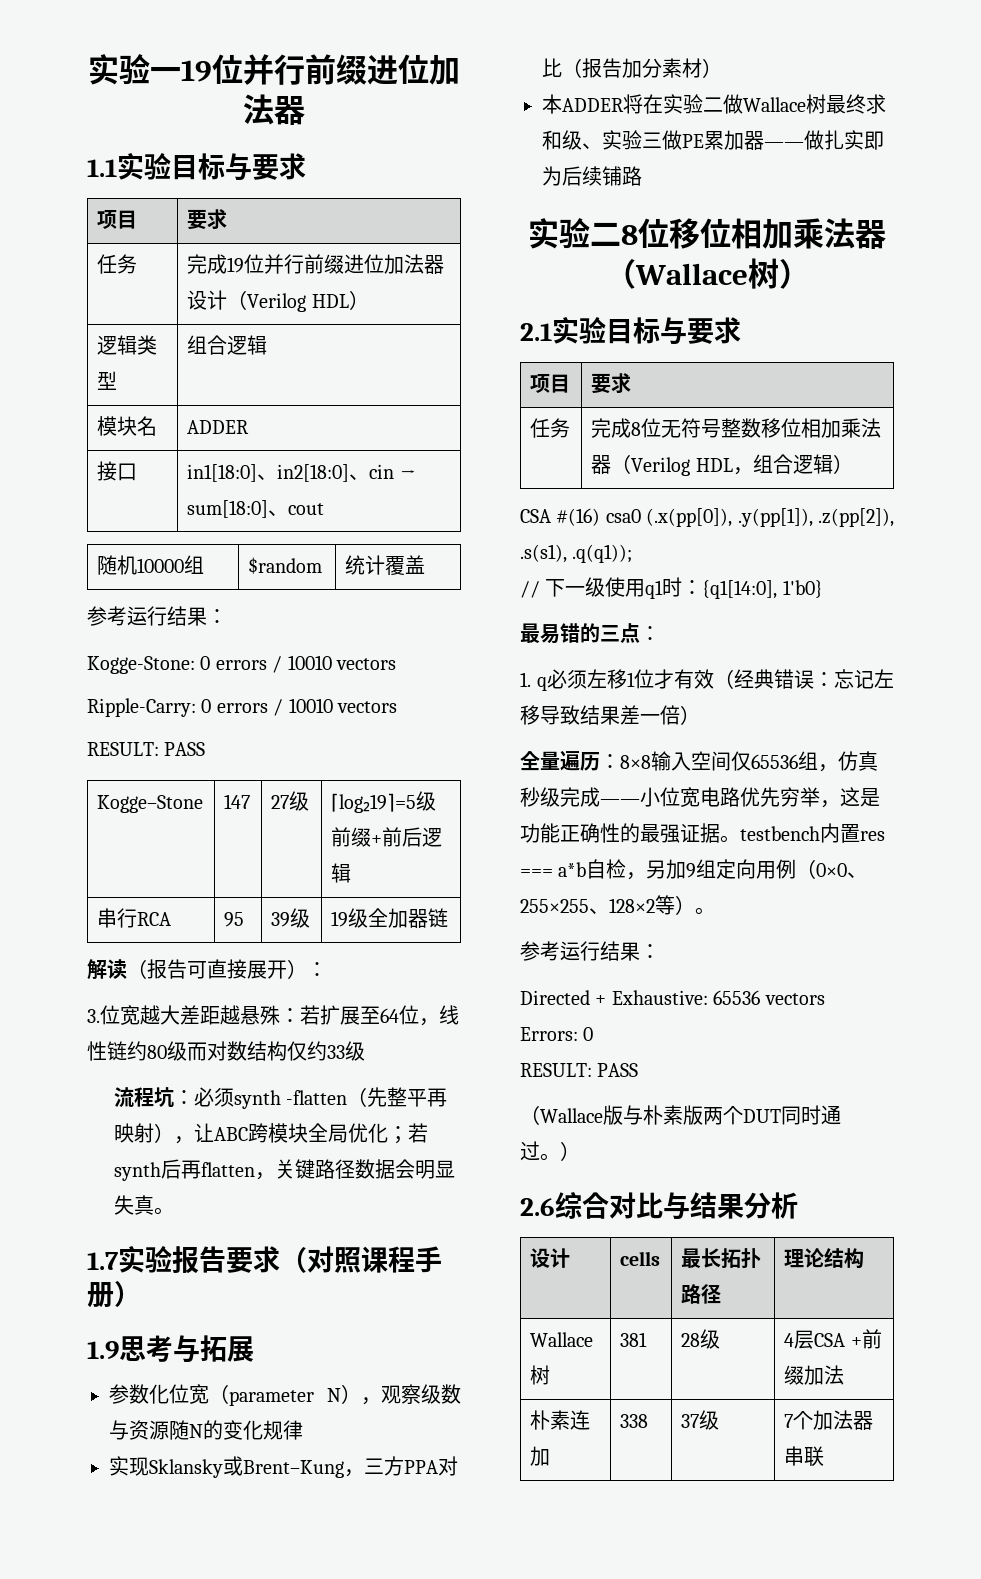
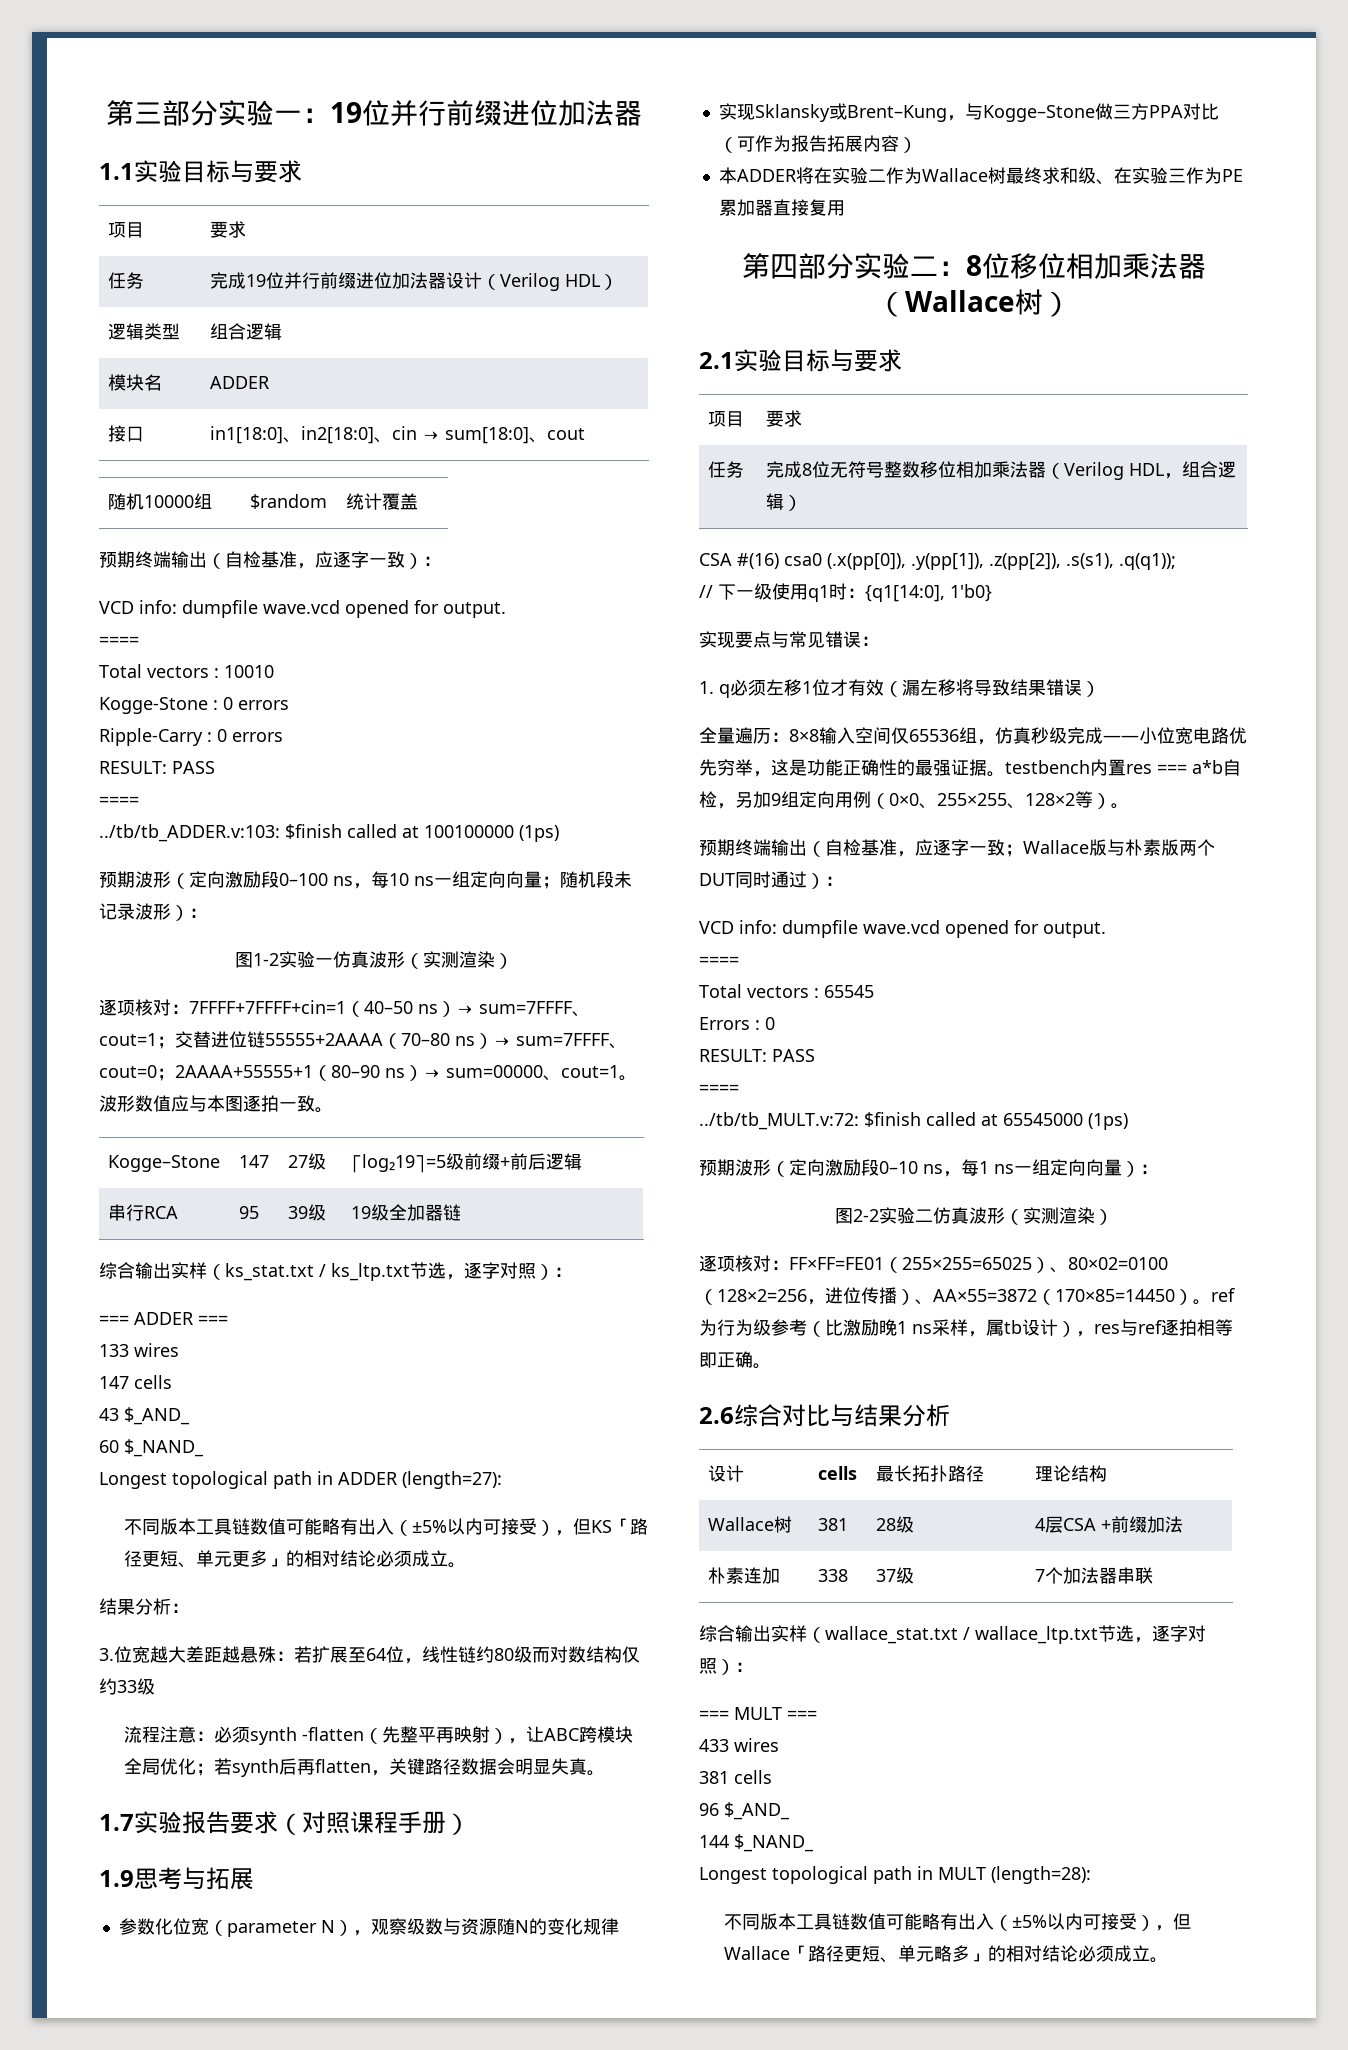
[88,54,181,85] 实验一 -> [106,100,330,126] 第三部分实验一：
[87,606,227,626] [87,655,396,674] [87,698,397,717] [87,742,206,756] 参考运行结果： // Kogge-Stone: 0 errors / 10010 vectors // Ripple-Carry: 0 errors / 10010 vectors // RESULT: PASS -> [99,551,441,569] [99,600,506,618] [99,636,139,646] [99,664,274,678] [99,697,289,714] [99,728,283,746] [99,761,215,774] [99,796,139,806] [99,824,559,842] [99,871,632,889] [99,903,207,921] [235,951,513,969] [99,999,590,1017] [99,1031,627,1049] [99,1065,637,1081] [99,1095,333,1113] 预期终端输出（自检基准，应逐字一致）： // VCD info: dumpfile wave.vcd opened for output. // ==== // Total vectors : 10010 // Kogge-Stone : 0 errors // Ripple-Carry : 0 errors // RESULT: PASS // ==== // ../tb/tb_ADDER.v:103: $finish called at 100100000 (1ps) // 预期波形（定向激励段0–100 ns，每10 ns一组定向向量；随机段未记录波形）： // 图1-2实验一仿真波形（实测渲染） // 逐项核对：7FFFF+7FFFF+cin=1（40–50 ns）→ sum=7FFFF、cout=1；交替进位链55555+2AAAA（70–80 ns）→ sum=7FFFF、cout=0；2AAAA+55555+1（80–90 ns）→ sum=00000、cout=1。波形数值应与本图逐拍一致。
[87,959,307,980] 解读（报告可直接展开） -> [99,1262,572,1281] [99,1312,228,1325] [99,1343,179,1357] [99,1375,172,1389] [99,1407,190,1425] [99,1439,204,1457] [99,1471,502,1489] [123,1518,648,1536] [123,1550,466,1568] [99,1598,171,1615] 综合输出实样（ks_stat.txt / ks_ltp.txt节选，逐字对照）： // === ADDER === // 133 wires // 147 cells // 43 $_AND_ // 60 $_NAND_ // Longest topological path in ADDER (length=27): // 不同版本工具链数值可能略有出入（±5%以内可接受），但KS「路径更短、单元更多」的相对结论必须成立。 // 结果分析
[153,1087,174,1107] 坑 -> [159,1726,196,1743] 注意
(364, 1473) none -> [964,103,1113,122] 与Kogge–Stone做
[582,58,702,78] 报告加分素材 -> [736,135,899,152] 可作为报告拓展内容
[723,94,743,114] 做 -> [885,167,922,184] 作为
[602,130,884,150] [542,166,642,186] [528,218,621,249] 实验三做PE累加器——做扎实即为后续铺路 // 实验二 -> [1113,167,1243,184] [718,199,845,216] [742,253,966,279] 在实验三作为PE累加器直接复用 // 第四部分实验二：
[520,623,640,644] 最易错的三点 -> [699,631,861,648] 实现要点与常见错误
[734,669,894,689] [520,705,540,725] 经典错误：忘记左移 -> [902,679,974,696] 漏左移将
[620,705,680,725] 差一倍 -> [1046,679,1082,696] 错误
[520,941,660,961] [520,990,825,1005] [520,1027,594,1041] [520,1063,639,1077] [520,1105,540,1125] 参考运行结果： // Directed + Exhaustive: 65536 vectors // Errors: 0 // RESULT: PASS // （ -> [699,839,1023,857] 预期终端输出（自检基准，应逐字一致；
[540,1141,580,1161] 。） -> [807,873,843,889] [699,920,1106,938] [699,956,739,966] [699,984,874,998] [699,1017,775,1030] [699,1049,815,1062] [699,1084,739,1094] [699,1112,1128,1130] [699,1159,1158,1177] [835,1207,1113,1225] [699,1255,1168,1273] [699,1287,1235,1305] [699,1319,1233,1337] [699,1351,771,1369] ）： // VCD info: dumpfile wave.vcd opened for output. // ==== // Total vectors : 65545 // Errors : 0 // RESULT: PASS // ==== // ../tb/tb_MULT.v:72: $finish called at 65545000 (1ps) // 预期波形（定向激励段0–10 ns，每1 ns一组定向向量）： // 图2-2实验二仿真波形（实测渲染） // 逐项核对：FF×FF=FE01（255×255=65025）、80×02=0100（128×2=256，进位传播）、AA×55=3872（170×85=14450）。ref为行为级参考（比激励晚1 ns采样，属tb设计），res与ref逐拍相等即正确。
(825, 1456) none -> [699,1625,1206,1644] [699,1658,753,1675] [699,1707,817,1720] [699,1738,779,1752] [699,1770,772,1784] [699,1802,790,1820] [699,1834,814,1852] [699,1866,1091,1884] [723,1913,1191,1931] [723,1945,1168,1963] // 综合输出实样（wallace_stat.txt / wallace_ltp.txt节选，逐字对照）： // === MULT === // 433 wires // 381 cells // 96 $_AND_ // 144 $_NAND_ // Longest topological path in MULT (length=28): // 不同版本工具链数值可能略有出入（±5%以内可接受），但Wallace「路径更短、单元略多」的相对结论必须成立。

